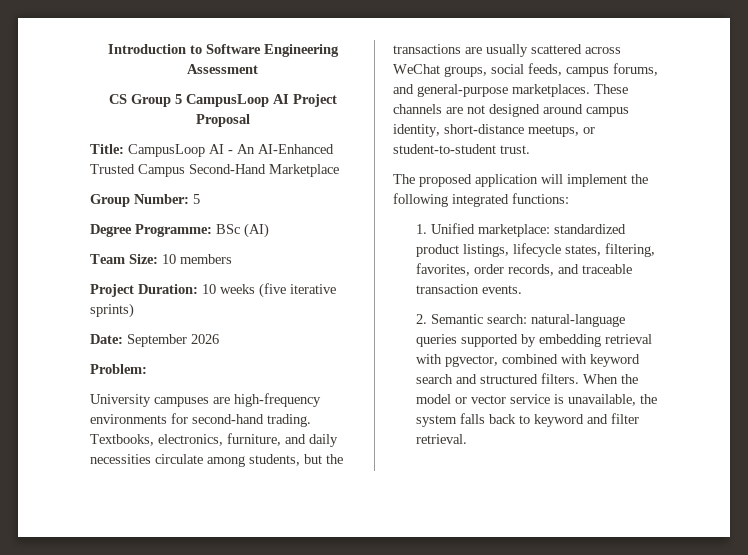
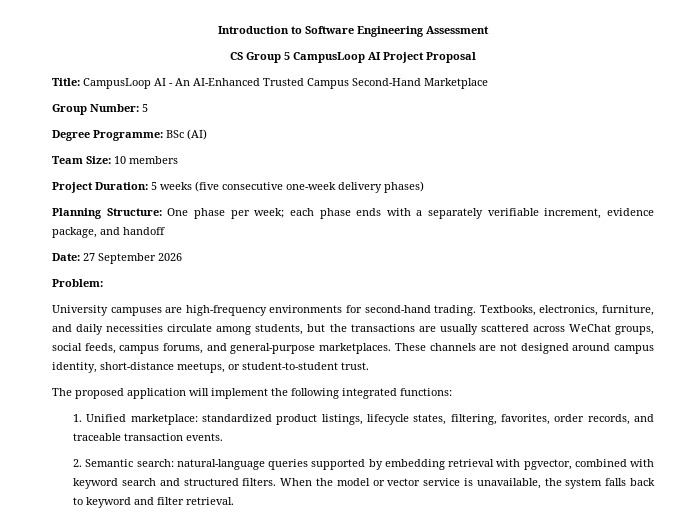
[202,284,216,294] 10 -> [151,182,157,190] 5
[290,284,336,294] [90,303,134,318] iterative sprints) -> [222,181,424,193] [52,208,655,219] [52,227,165,238] consecutive one-week delivery phases) // Planning Structure: One phase per week; each phase ends with a separately verifiable increment, evidence package, and handoff
(123, 339) none -> [83,253,95,261] 27

